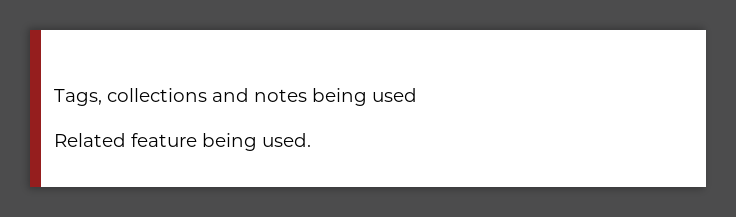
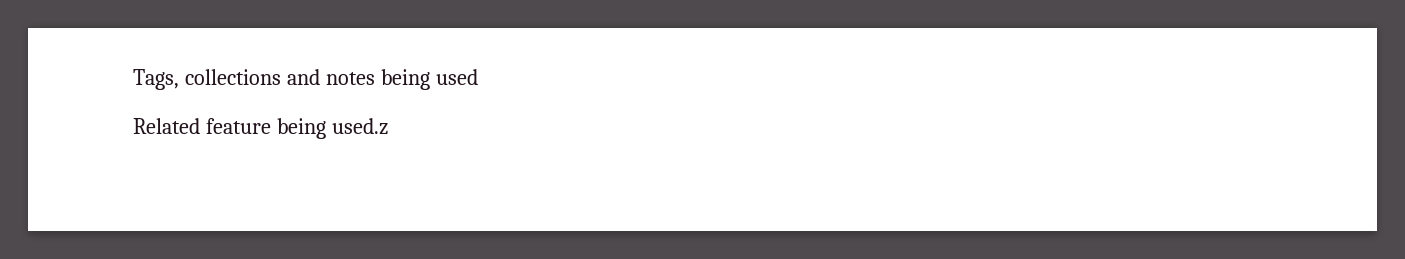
[262,133,311,147] used. -> [331,118,388,135] used.z

